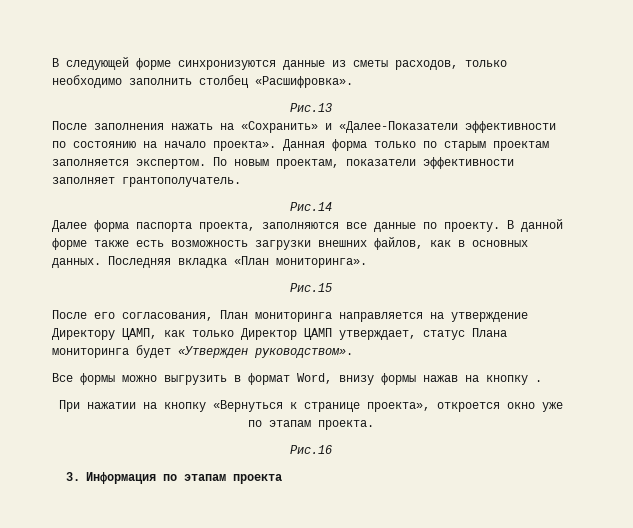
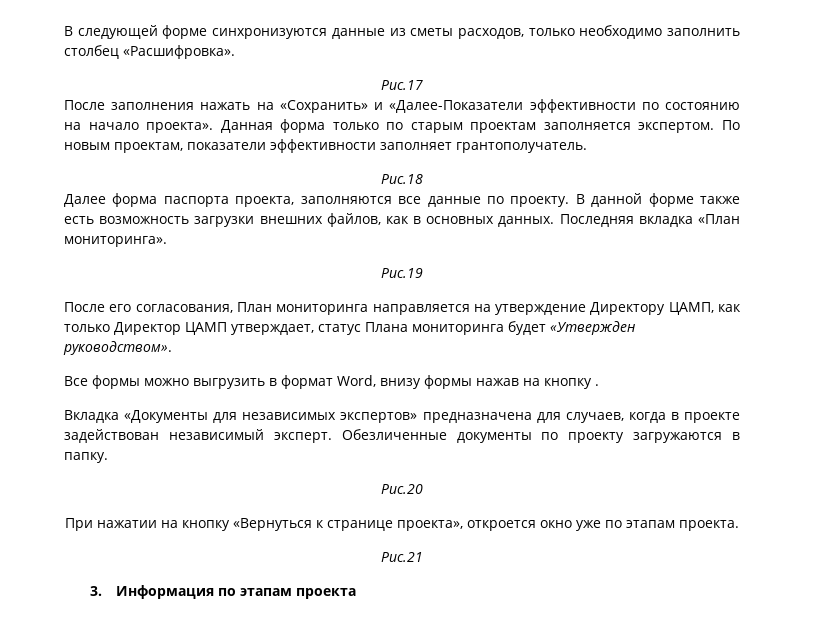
[289,103,332,112] Рис.13 -> [381,80,423,90] Рис.17
[289,202,332,211] Рис.14 -> [381,174,423,184] Рис.18
[289,283,332,292] Рис.15 -> [381,268,423,278] Рис.19
(542, 381) none -> [64,410,741,423] [64,429,740,443] [64,452,108,463] [381,484,423,494] // Вкладка «Документы для независимых экспертов» предназначена для случаев, когда в проекте задействован независимый эксперт. Обезличенные документы по проекту загружаются в папку. // Рис.20
[289,445,332,454] Рис.16 -> [381,552,423,562] Рис.21

